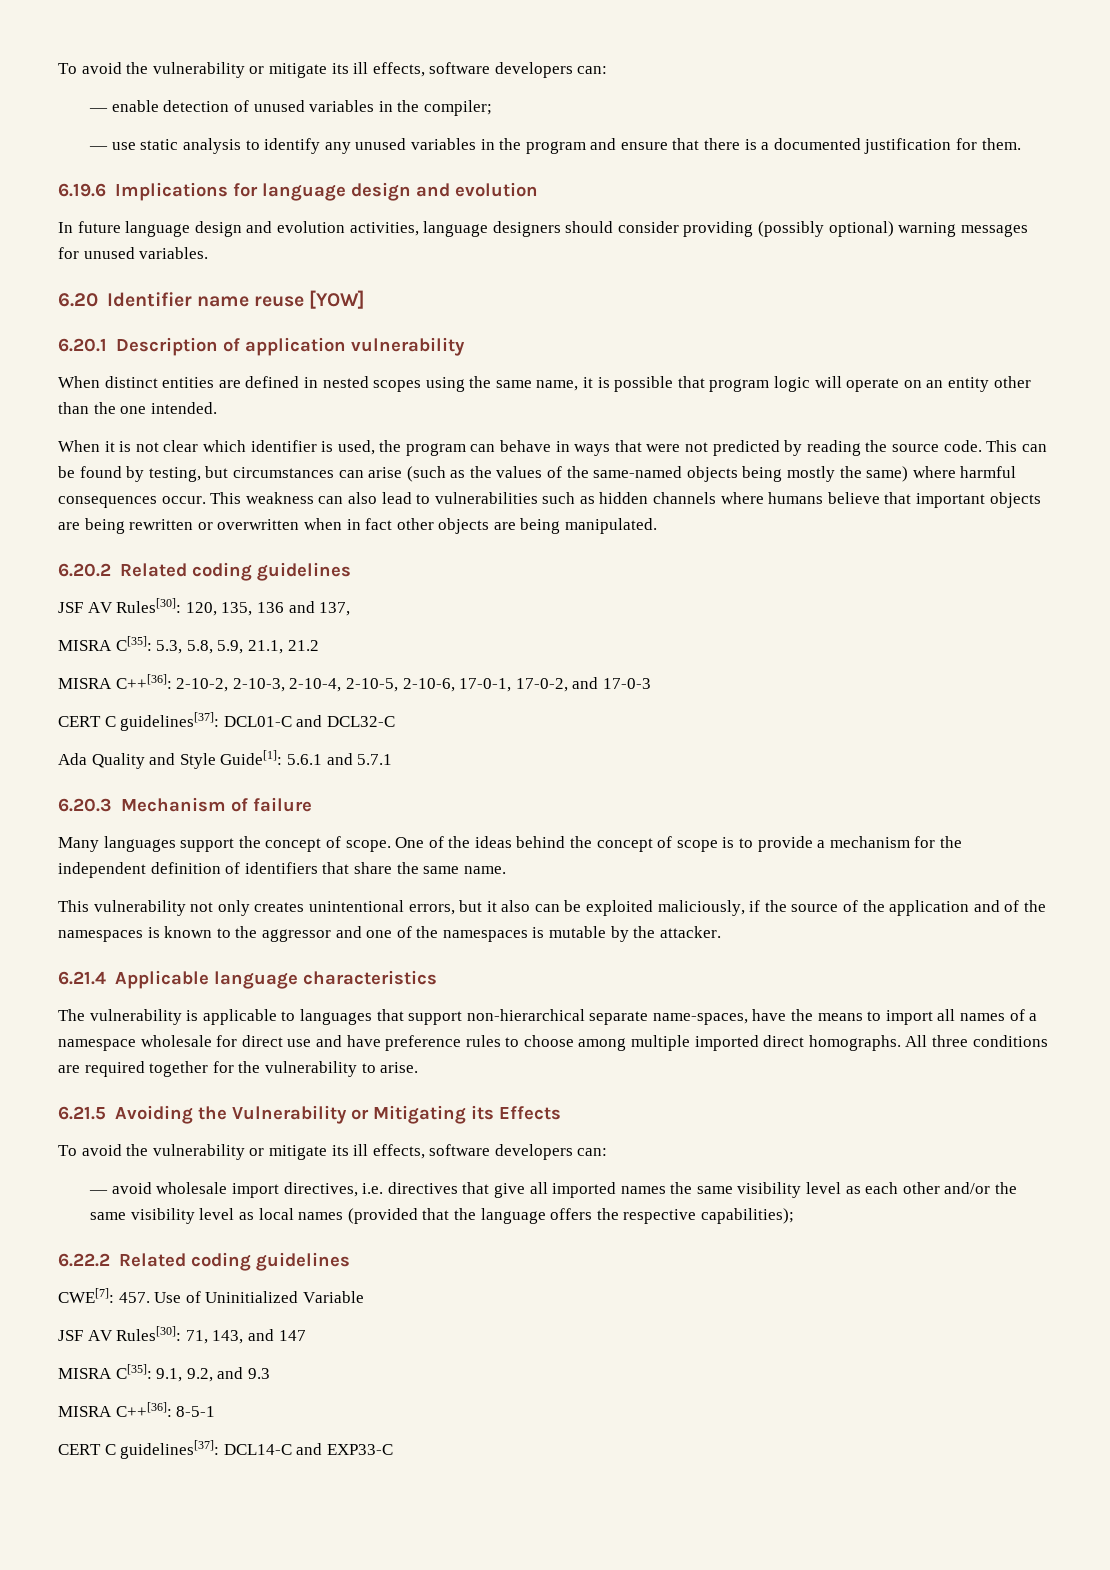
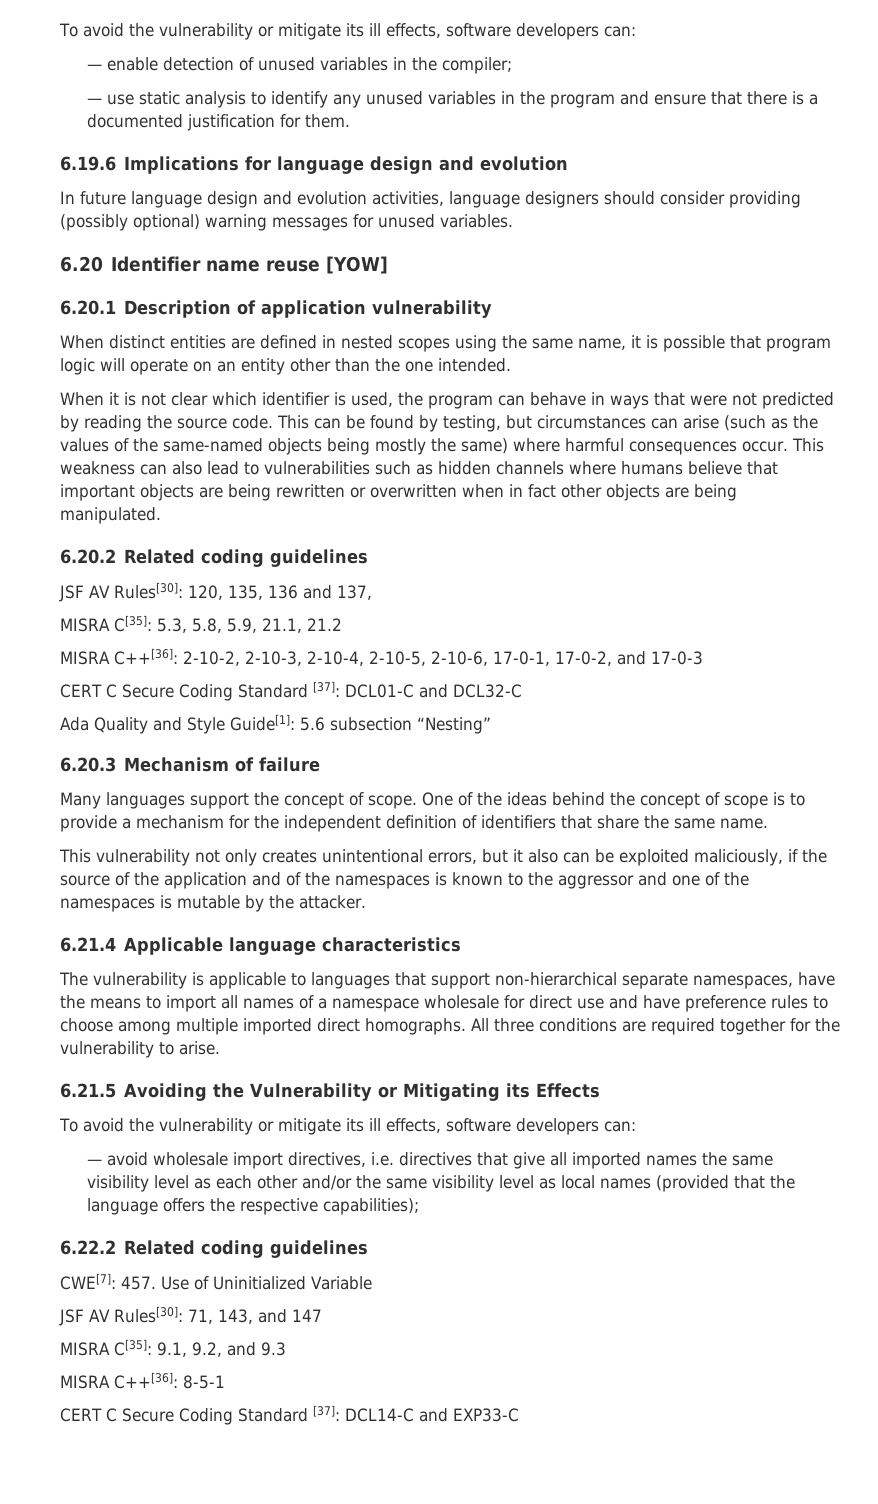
[120,712,220,731] guidelines[37]: -> [121,681,340,701] Secure Coding Standard [37]:
[286,753,393,765] 5.6.1 and 5.7.1 -> [300,717,491,734] 5.6 subsection “Nesting”
[652,1013,748,1025] name-spaces, -> [693,975,793,989] namespaces,
[120,1440,220,1459] guidelines[37]: -> [121,1405,340,1425] Secure Coding Standard [37]:

